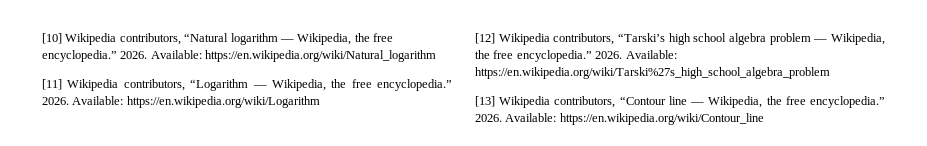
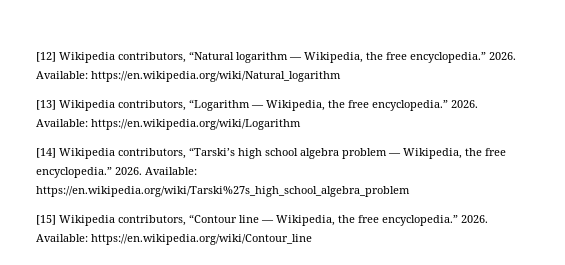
[42,33,62,44] [10] -> [36,52,56,62] [12]
[42,79,62,90] [11] -> [36,100,56,110] [13]
[475,33,495,44] [12] -> [36,148,56,158] [14]
[475,96,495,107] [13] -> [36,215,56,225] [15]

